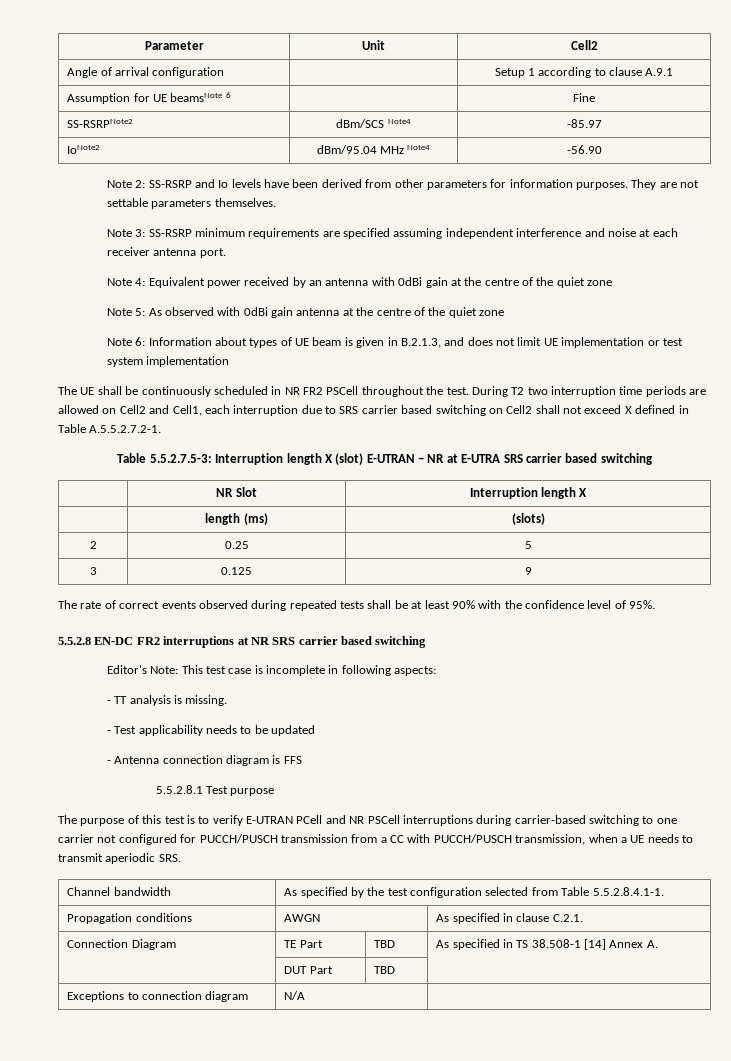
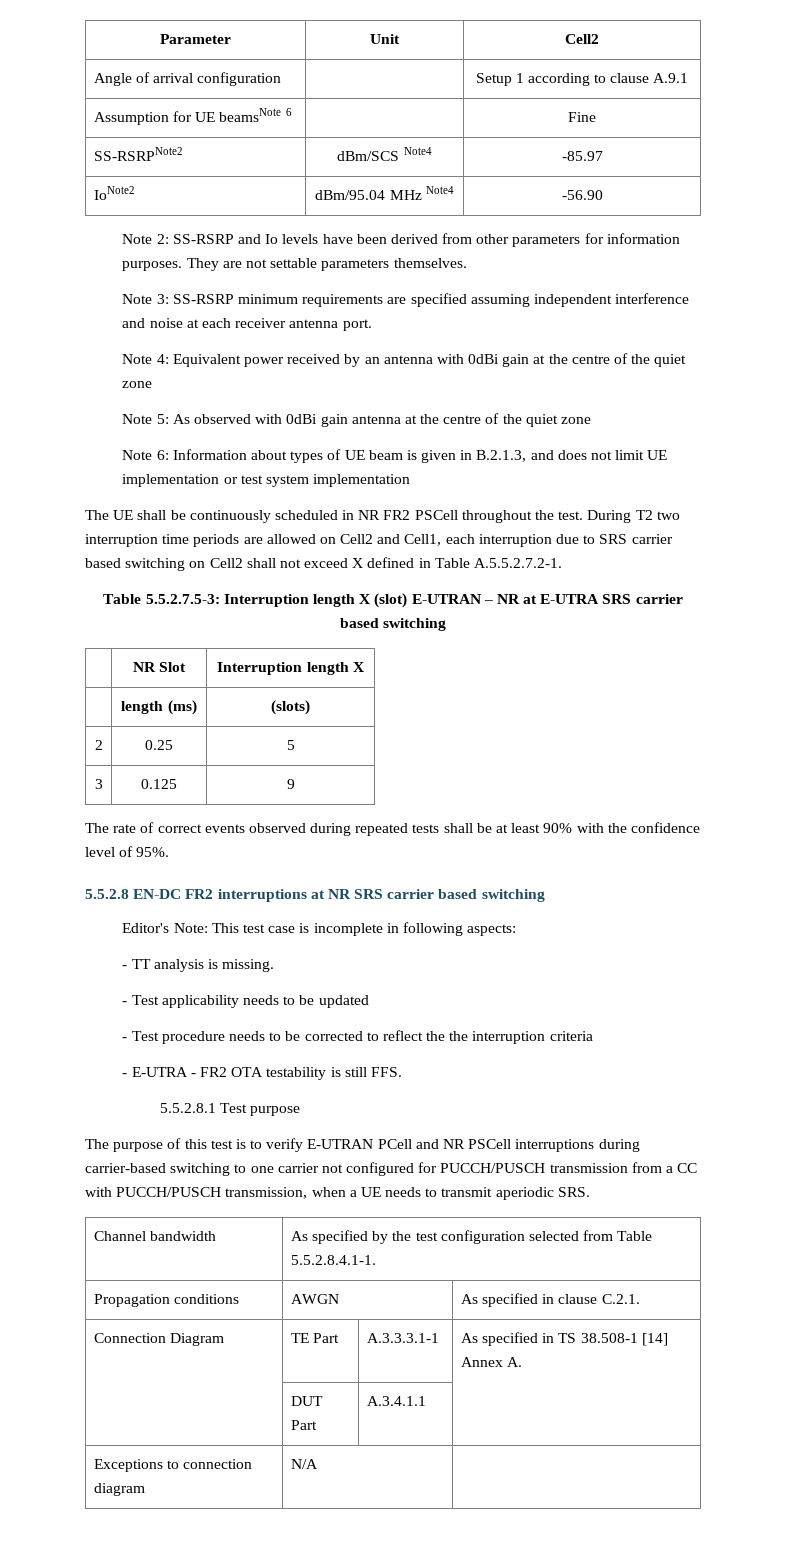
[114,755,302,766] Antenna connection diagram is FFS -> [131,1030,593,1044] [122,1067,402,1080] Test procedure needs to be corrected to reflect the the interruption criteria // - E-UTRA - FR2 OTA testability is still FFS.
[374,940,396,948] TBD -> [366,1333,439,1343] A.3.3.3.1-1
[374,966,396,974] TBD -> [366,1396,426,1406] A.3.4.1.1

